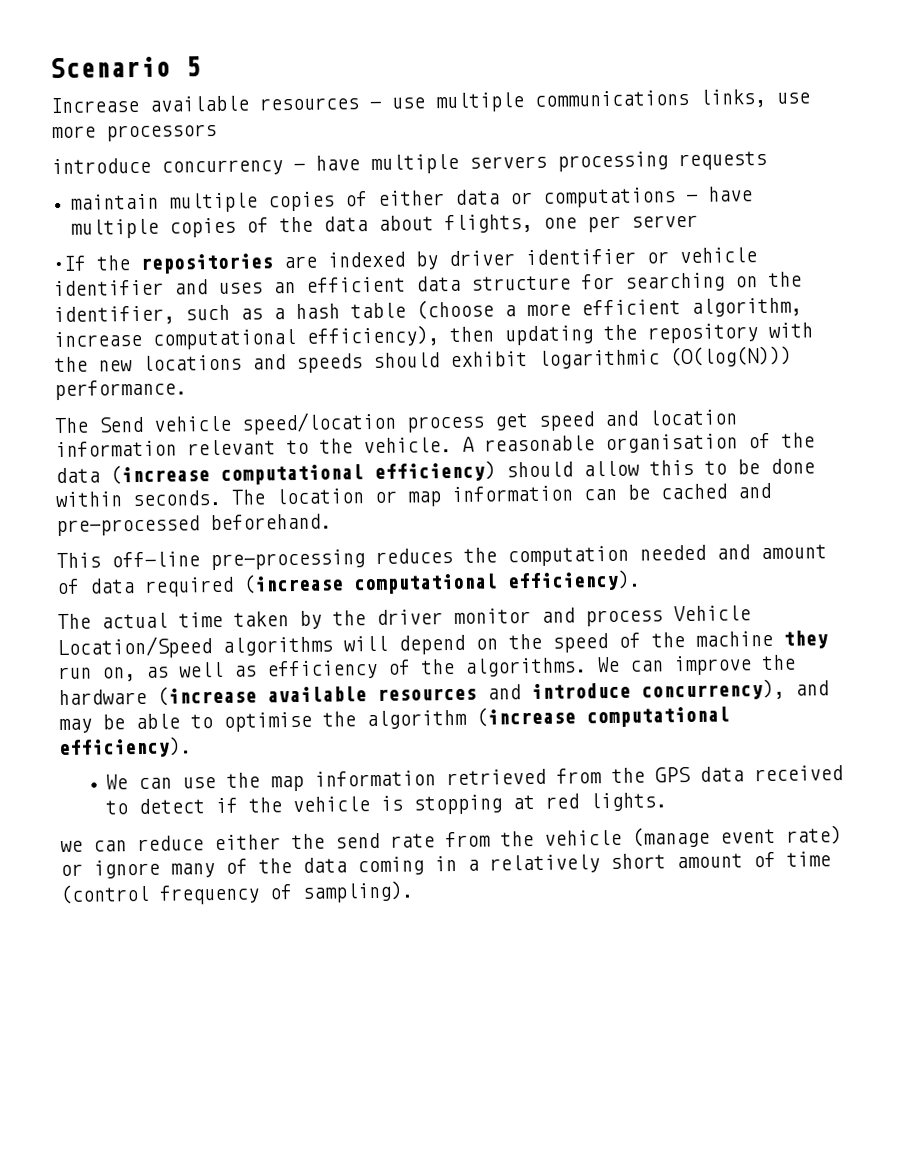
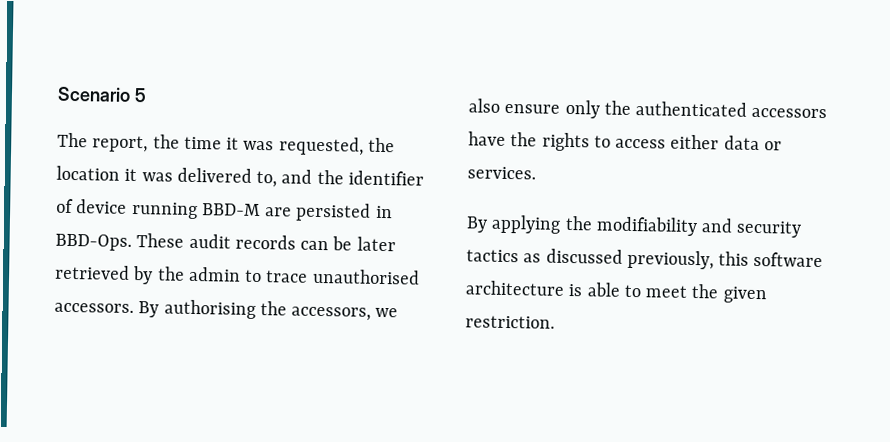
[50,88,810,114] [51,123,217,142] [51,150,767,176] [70,186,754,213] [70,213,699,239] [52,247,757,274] [53,271,802,297] [53,297,802,326] [53,322,813,350] [54,345,792,373] [54,379,187,401] [54,409,738,435] [55,432,815,458] [55,458,815,485] [55,482,771,508] [56,513,332,537] [56,544,827,571] [56,569,641,597] [57,605,751,630] [57,630,828,660] [58,654,796,682] [58,678,829,706] [58,706,730,734] [58,736,192,759] [105,765,844,792] [105,792,668,815] [60,825,842,853] [60,851,831,879] [60,880,414,905] Increase available resources — use multiple communications links, use more processors // introduce concurrency — have multiple servers processing requests // maintain multiple copies of either data or computations — have multiple copies of the data about flights, one per server // •If the repositories are indexed by driver identifier or vehicle identifier and uses an efficient data structure for searching on the identifier, such as a hash table (choose a more efficient algorithm, increase computational efficiency), then updating the repository with the new locations and speeds should exhibit logarithmic (O(log(N))) performance. // The Send vehicle speed/location process get speed and location information relevant to the vehicle. A reasonable organisation of the data (increase computational efficiency) should allow this to be done within seconds. The location or map information can be cached and pre-processed beforehand. // This off-line pre-processing reduces the computation needed and amount of data required (increase computational efficiency). // The actual time taken by the driver monitor and process Vehicle Location/Speed algorithms will depend on the speed of the machine they run on, as well as efficiency of the algorithms. We can improve the hardware (increase available resources and introduce concurrency), and may be able to optimise the algorithm (increase computational efficiency). // We can use the map information retrieved from the GPS data received to detect if the vehicle is stopping at red lights. // we can reduce either the send rate from the vehicle (manage event rate) or ignore many of the data coming in a relatively short amount of time (control frequency of sampling). -> [57,132,395,156] [56,165,424,188] [56,198,393,222] [55,233,396,252] [55,264,420,285] [54,299,399,321] [468,98,828,119] [468,131,782,152] [467,166,536,180] [466,214,803,238] [466,248,824,270] [465,280,767,304] [465,315,555,329] The report, the time it was requested, the location it was delivered to, and the identifier of device running BBD-M are persisted in BBD-Ops. These audit records can be later retrieved by the admin to trace unauthorised accessors. By authorising the accessors, we also ensure only the authenticated accessors have the rights to access either data or services. // By applying the modifiability and security tactics as discussed previously, this software architecture is able to meet the given restriction.

